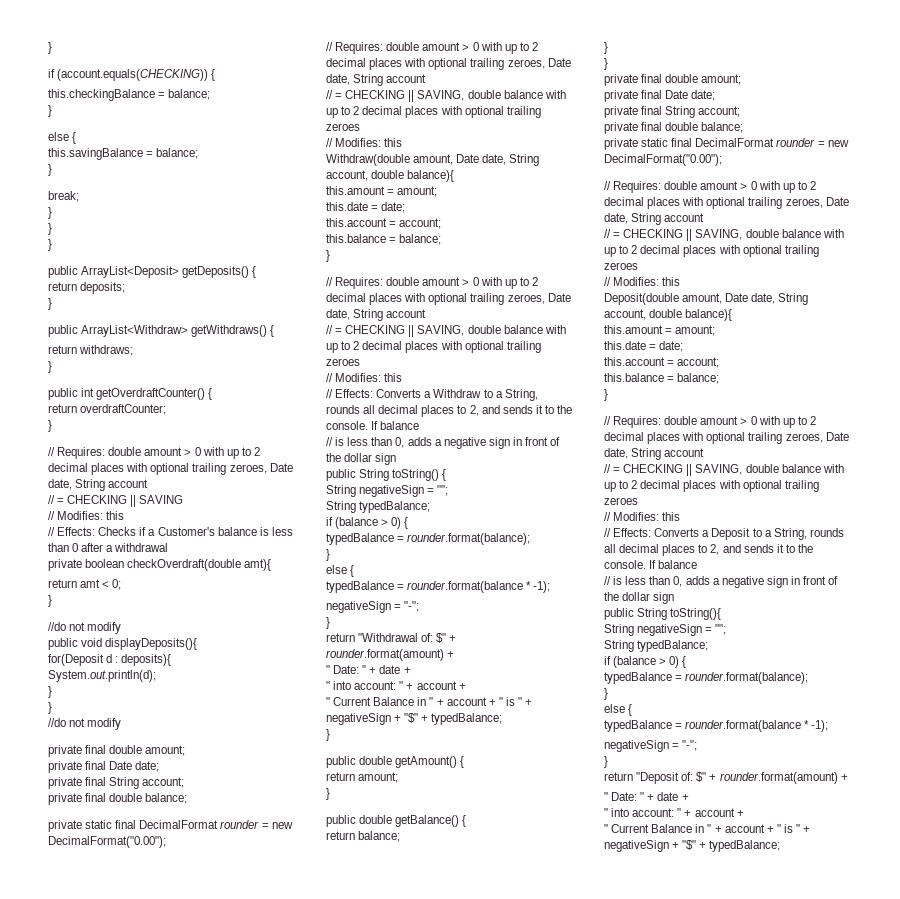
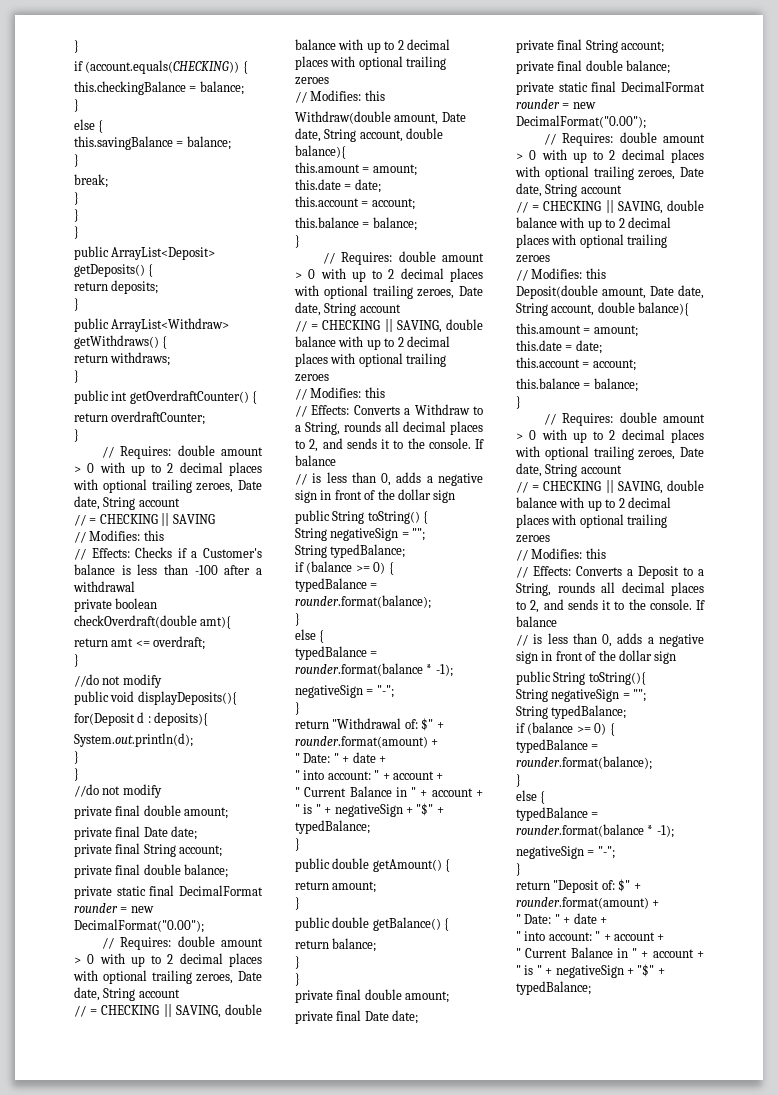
[72,543,79,552] 0 -> [194,565,218,575] -100
[102,579,122,590] < 0; -> [135,636,206,650] <= overdraft;
[381,519,389,526] > -> [355,565,370,572] >=
[659,658,667,665] > -> [576,726,591,733] >=

